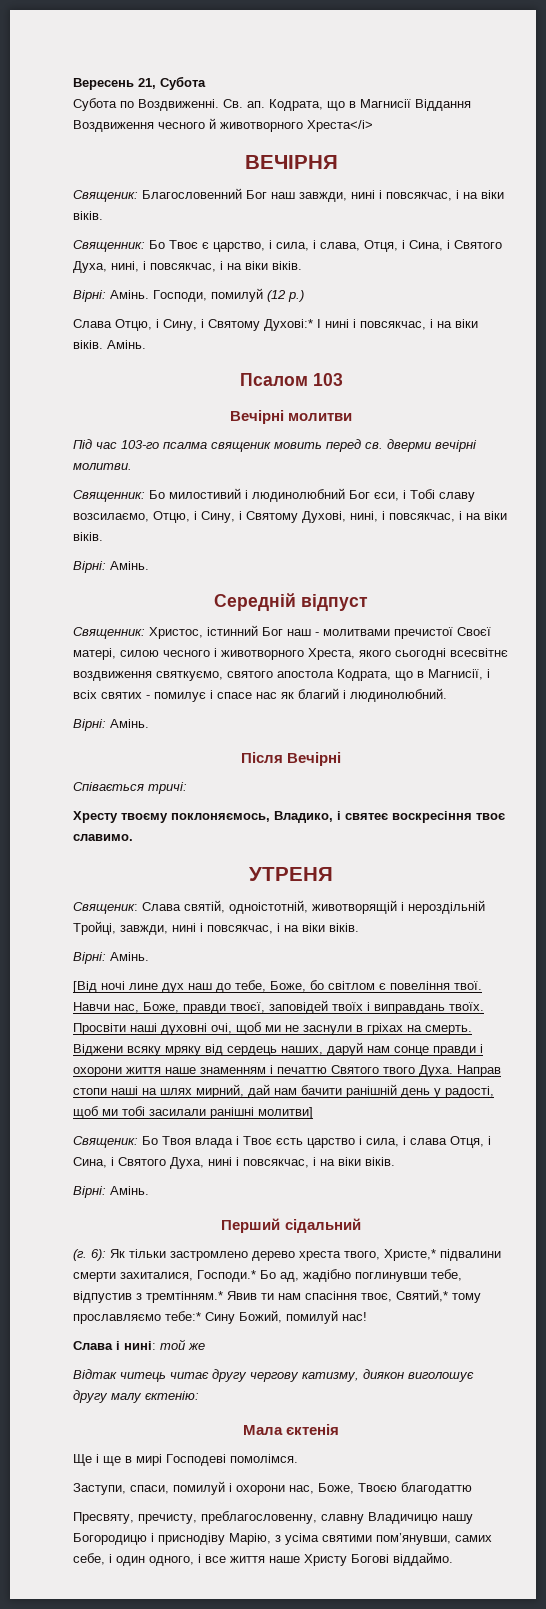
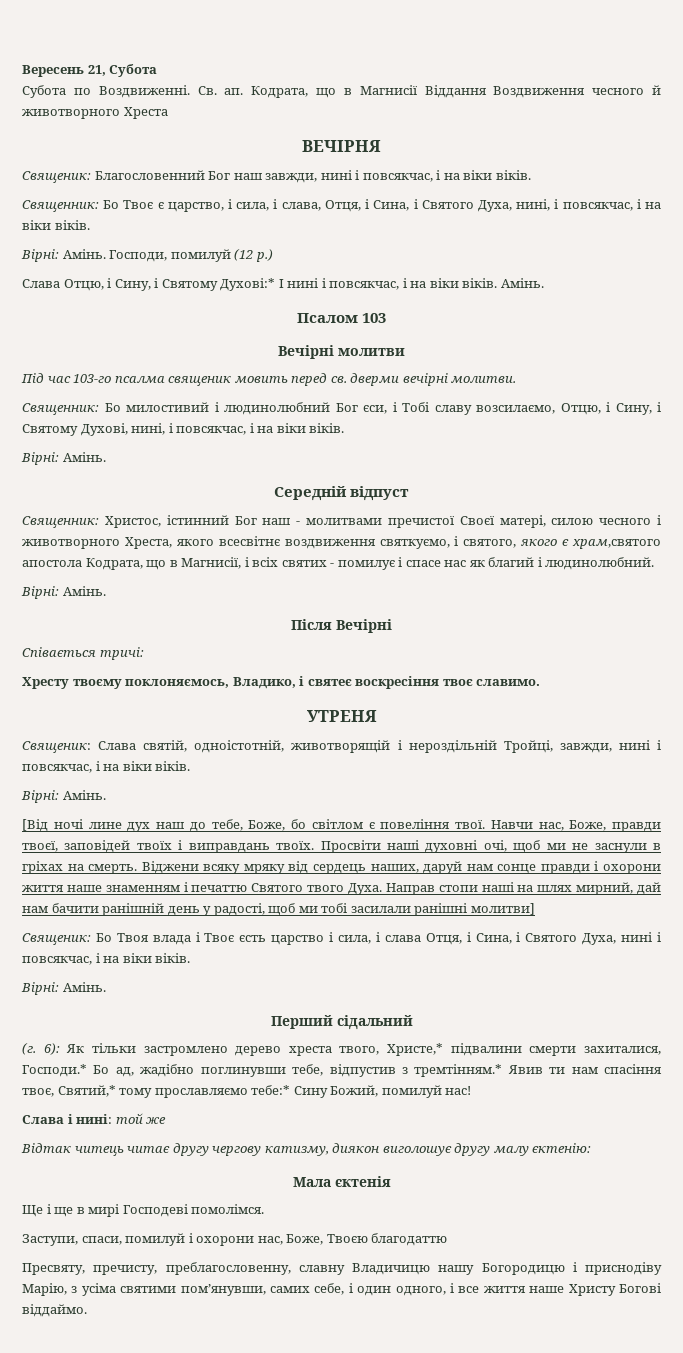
[307,120,373,132] Хреста</i> -> [123,107,168,119] Хреста
[395,648,446,660] сьогодні -> (214, 542) none
[227,671,273,678] святого -> [454,536,661,549] і святого, якого є храм,святого

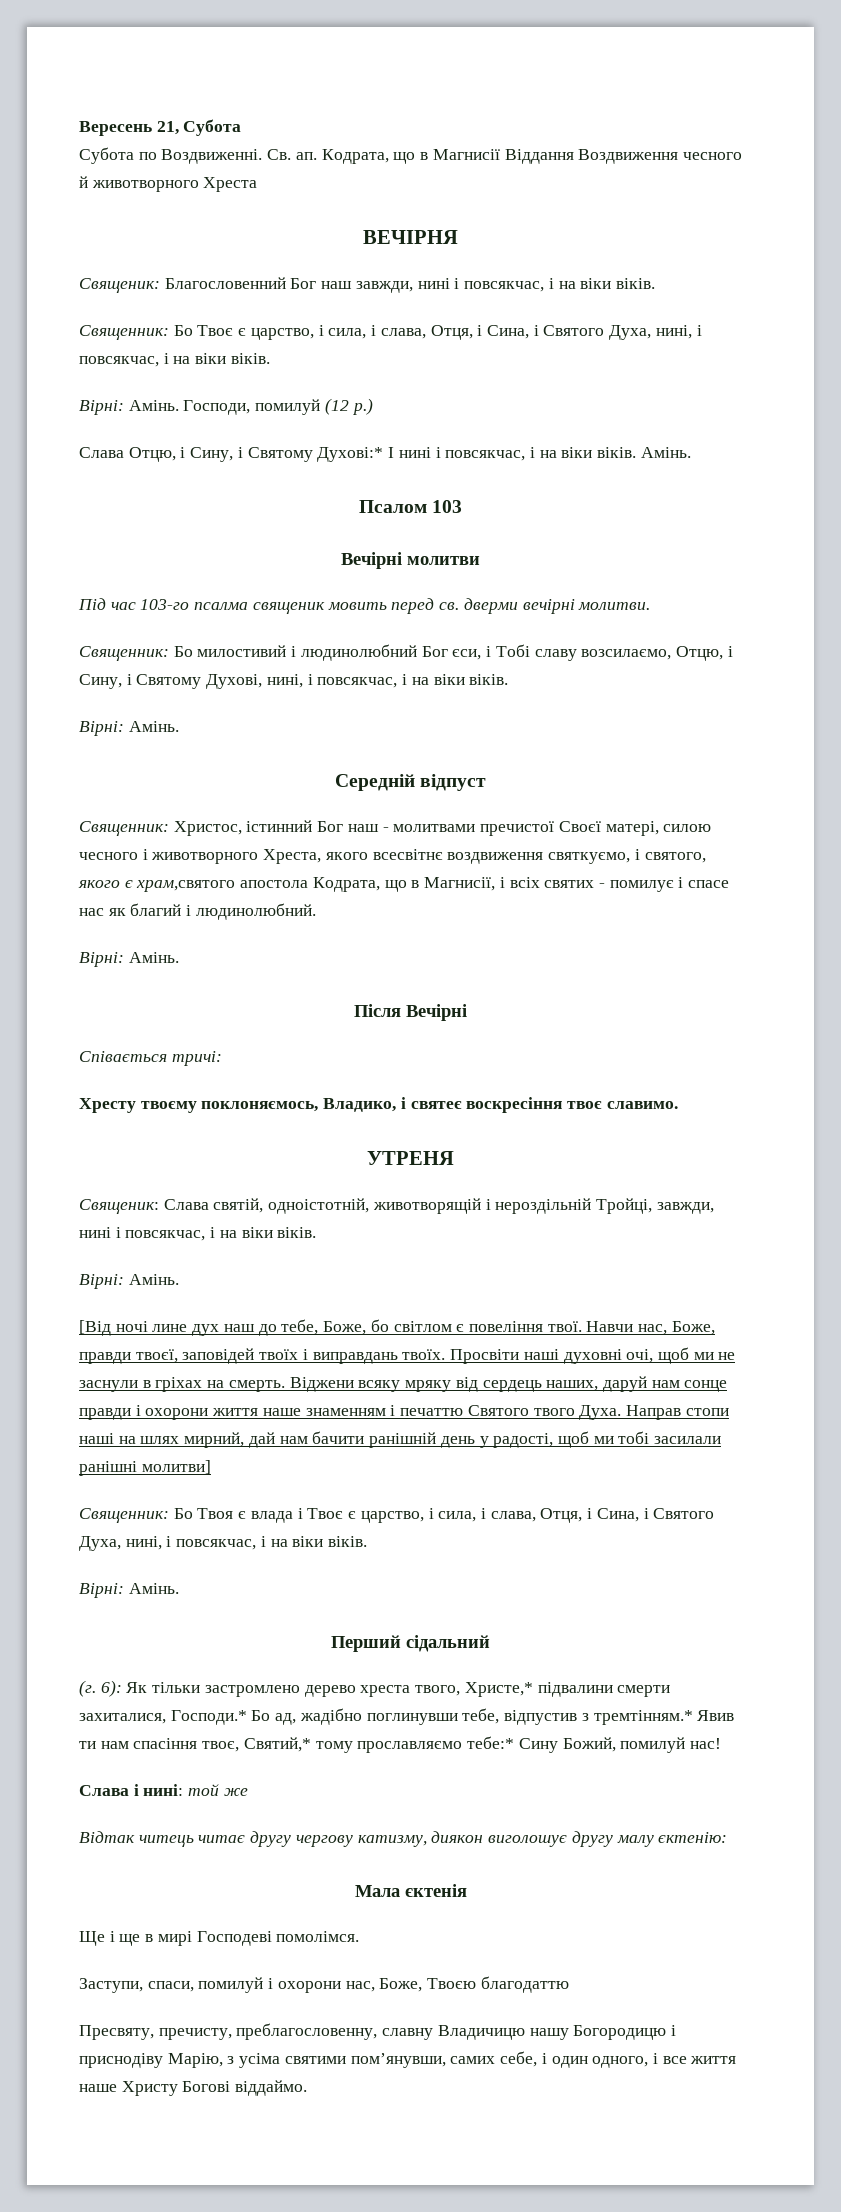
[22,933,91,945] Священик: -> [79,1508,169,1523] Священник:
(149, 937) none -> [238,1511,247,1519] є
[239,932,653,945] єсть царство і сила, і слава Отця, і Сина, і Святого Духа, нині -> [348,1508,715,1523] [79,1536,162,1551] є царство, і сила, і слава, Отця, і Сина, і Святого Духа, нині,

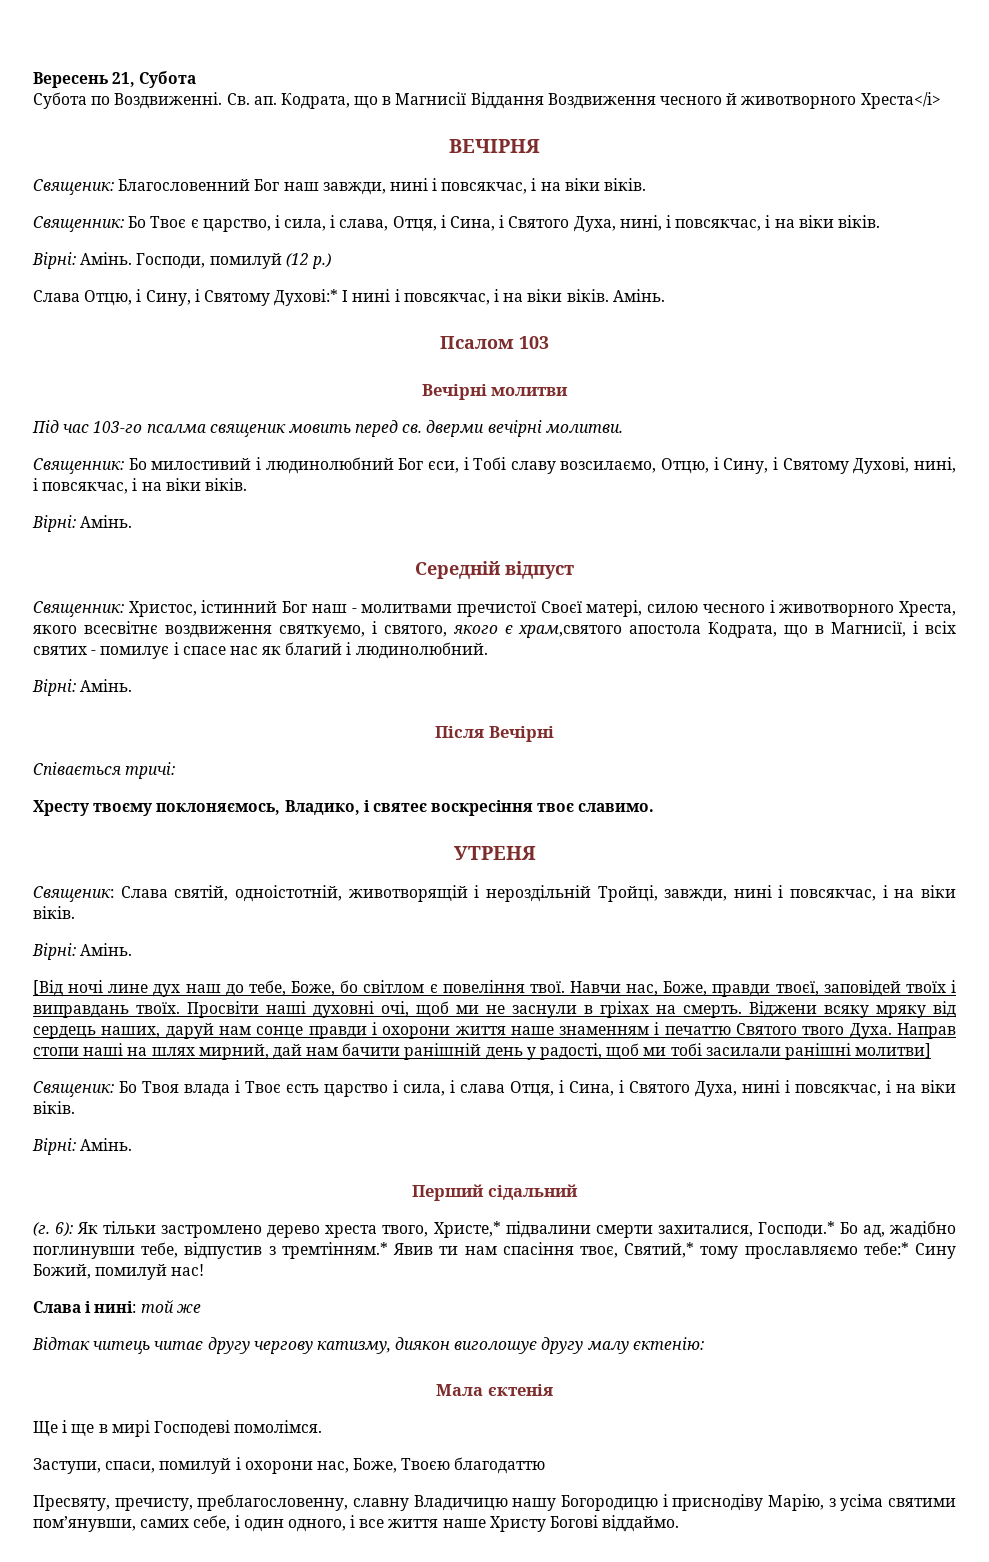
[203,177,258,192] Хреста -> [860,92,941,109] Хреста</i>
[79,1508,169,1523] Священник: -> [33,1081,114,1097] Священик:
[238,1511,247,1519] є -> (179, 1087) none
[348,1508,715,1523] [79,1536,162,1551] є царство, і сила, і слава, Отця, і Сина, і Святого Духа, нині, -> [286,1080,780,1097] єсть царство і сила, і слава Отця, і Сина, і Святого Духа, нині

